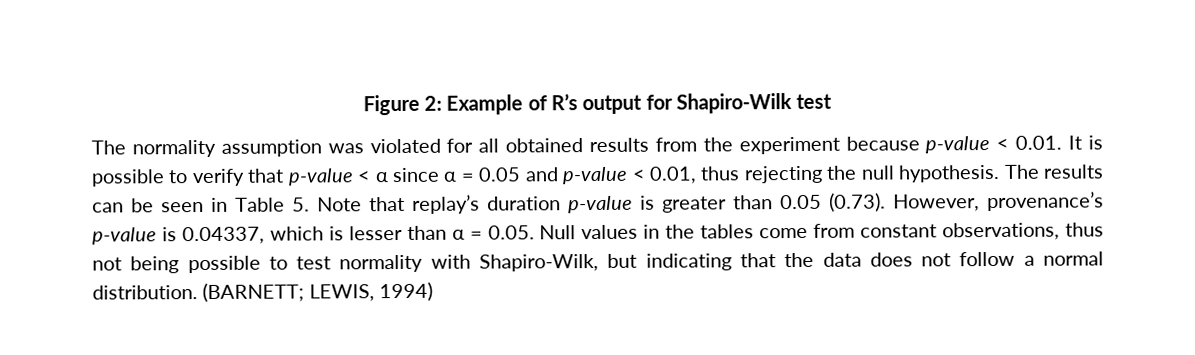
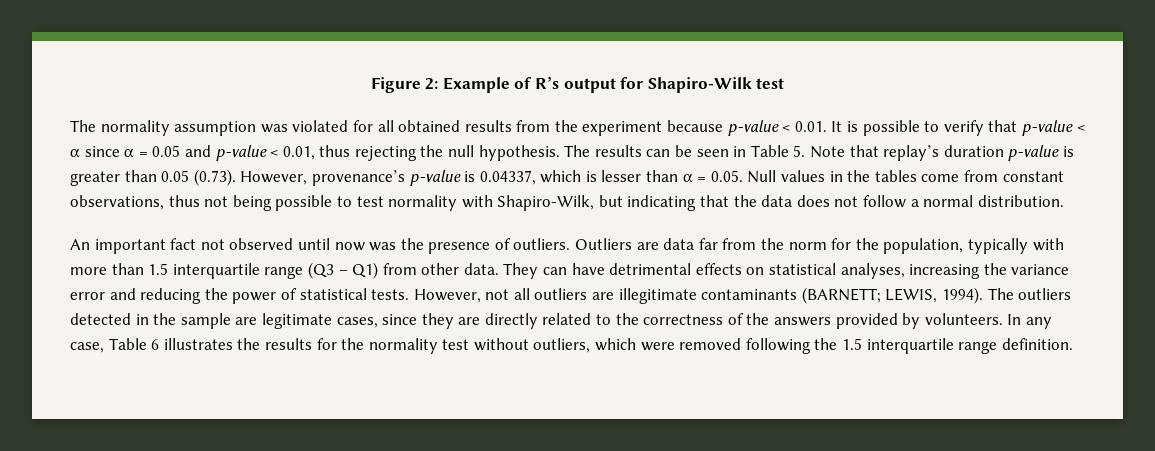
[202,281,433,303] (BARNETT; LEWIS, 1994) -> [70,238,1064,254] [70,262,1070,279] [70,287,1072,304] [70,313,1052,329] [70,338,1073,354] // An important fact not observed until now was the presence of outliers. Outliers are data far from the norm for the population, typically with more than 1.5 interquartile range (Q3 – Q1) from other data. They can have detrimental effects on statistical analyses, increasing the variance error and reducing the power of statistical tests. However, not all outliers are illegitimate contaminants (BARNETT; LEWIS, 1994). The outliers detected in the sample are legitimate cases, since they are directly related to the correctness of the answers provided by volunteers. In any case, Table 6 illustrates the results for the normality test without outliers, which were removed following the 1.5 interquartile range definition.

